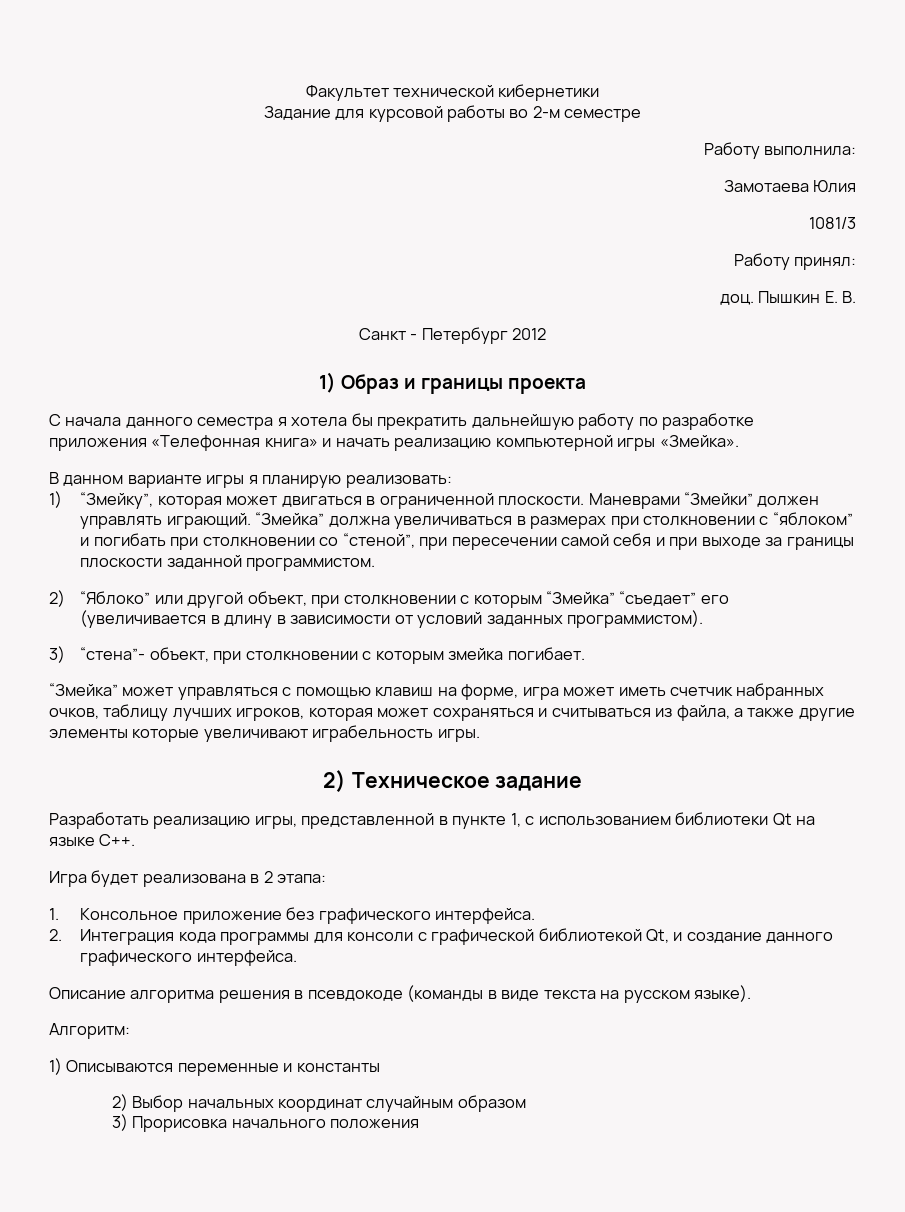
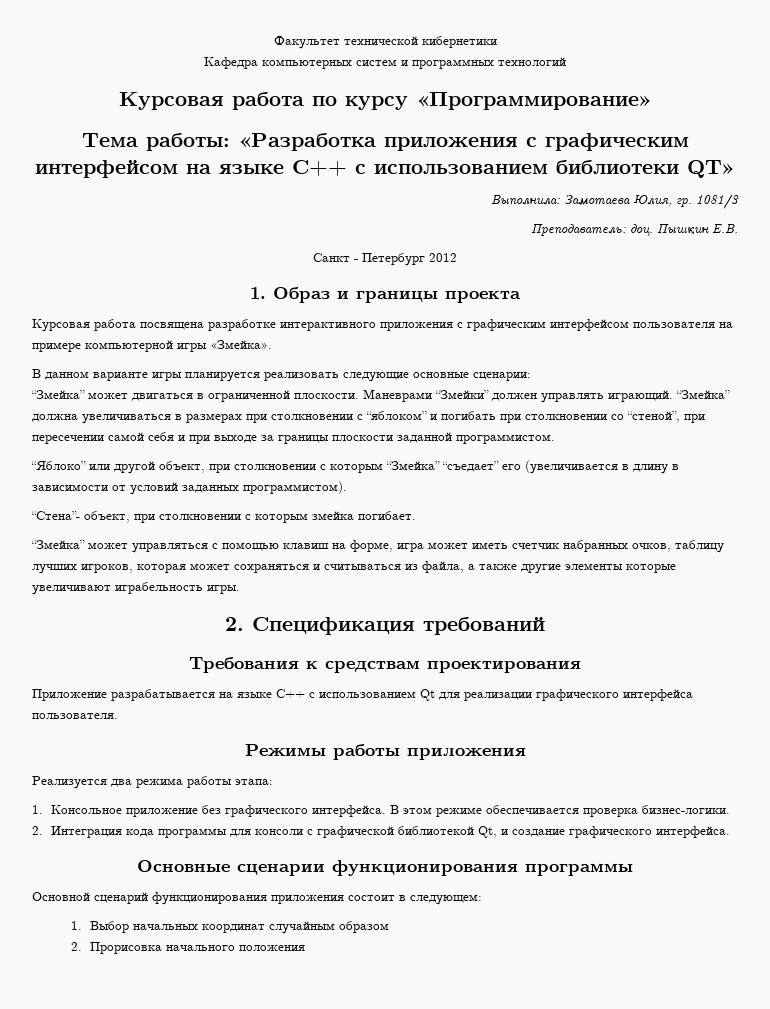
[263,105,642,122] [703,142,857,159] [723,180,857,193] [809,217,856,229] [733,253,856,270] [719,291,857,305] Задание для курсовой работы во 2-м семестре // Работу выполнила: // Замотаева Юлия // 1081/3 // Работу принял: // доц. Пышкин Е. В. -> [204,57,566,69] [118,92,652,110] [81,133,689,151] [35,160,735,178] [491,194,739,209] [531,224,738,236] Кафедра компьютерных систем и программных технологий // Курсовая работа по курсу «Программирование» // Тема работы: «Разработка приложения с графическим интерфейсом на языке C++ с использованием библиотеки QT» // Выполнила: Замотаева Юлия, гр. 1081/3 // Преподаватель: доц. Пышкин Е.В.
[318,372,336,393] 1) -> [250,287,266,299] 1.
[49,413,755,430] [49,435,492,451] С начала данного семестра я хотела бы прекратить дальнейшую работу по разработке приложения «Телефонная книга» и начать реализацию -> [32,319,733,332] [32,342,81,352] Курсовая работа посвящена разработке интерактивного приложения с графическим интерфейсом пользователя на примере
[248,475,452,488] [49,491,222,509] я планирую реализовать: // 1) “Змейку”, которая -> [185,372,531,382] [31,390,85,399] планируется реализовать следующие основные сценарии: // “Змейка”
[49,590,65,607] 2) -> (555, 439) none
[49,646,146,663] 3) “стена”- -> [31,511,80,520] “Стена”-
[322,770,583,792] [49,812,816,829] [49,834,136,846] [49,870,273,887] 2) Техническое задание // Разработать реализацию игры, представленной в пункте 1, с использованием библиотеки Qt на языке C++. // Игра будет реализована в 2 -> [225,617,545,635] [189,657,581,673] [32,689,693,701] [32,713,118,719] [244,744,526,760] [32,776,232,789] 2. Спецификация требований // Требования к средствам проектирования // Приложение разрабатывается на языке C++ с использованием Qt для реализации графического интерфейса пользователя. // Режимы работы приложения // Реализуется два режима работы
(536, 916) none -> [390,805,731,817] В этом режиме обеспечивается проверка бизнес-логики.
[766,932,834,943] [80,950,297,966] [49,985,752,1003] [49,1023,130,1039] [49,1058,380,1076] [111,1094,128,1111] данного графического интерфейса. // Опиcание алгоритма решения в псевдокоде (команды в виде текста на русском языке). // Алгоритм: // 1) Описываются переменные и константы // 2) -> [569,826,731,838] [137,860,633,876] [32,892,482,905] [70,921,82,930] графического интерфейса. // Основные сценарии функционирования программы // Основной сценарий функционирования приложения состоит в следующем: // 1.
[111,1114,128,1131] 3) -> [70,942,82,951] 2.

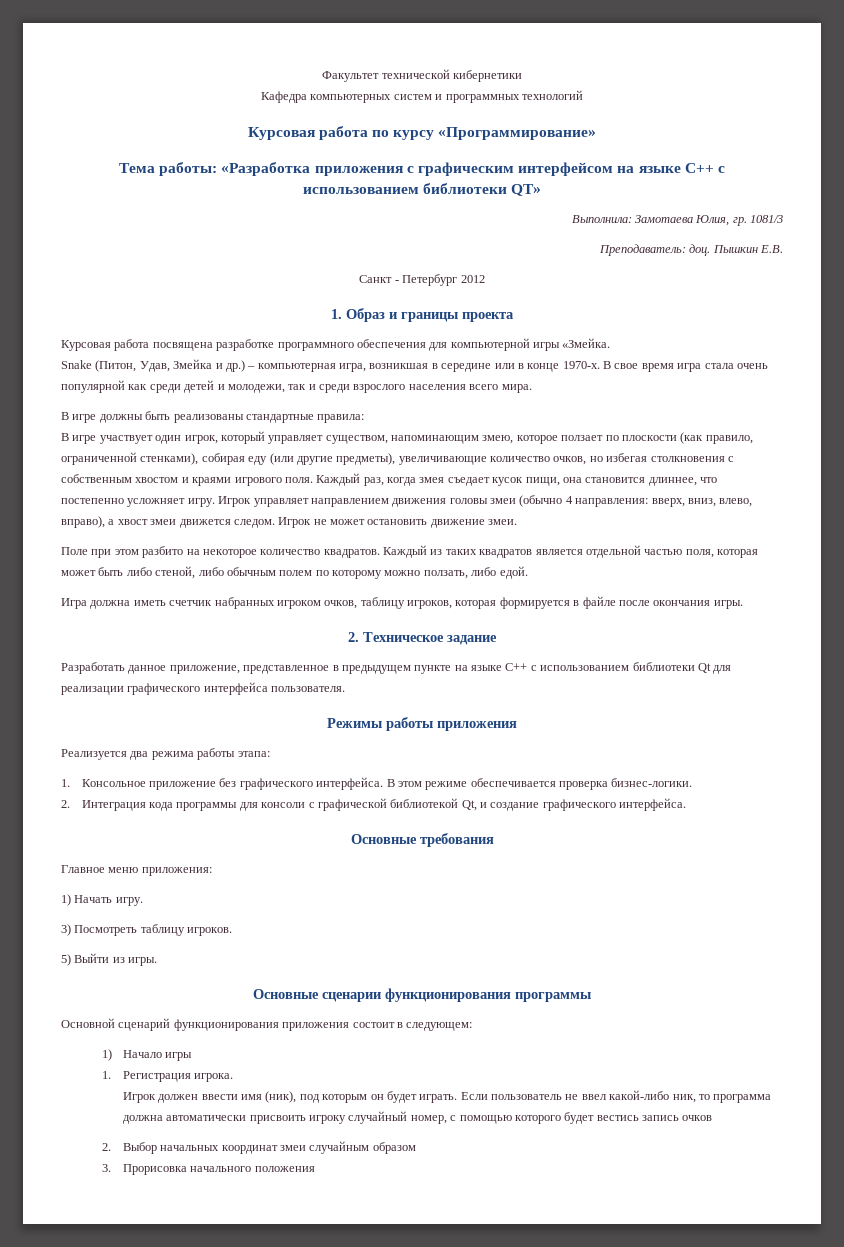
[280,319,733,331] [32,340,272,352] [32,369,531,382] [31,389,730,403] [32,411,705,424] [32,432,555,444] [31,460,679,474] [32,481,347,495] [31,511,416,523] [31,540,468,553] интерактивного приложения с графическим интерфейсом пользователя на примере компьютерной игры «Змейка». // В данном варианте игры планируется реализовать следующие основные сценарии: // “Змейка” может двигаться в ограниченной плоскости. Маневрами “Змейки” должен управлять играющий. “Змейка” должна увеличиваться в размерах при столкновении с “яблоком” и погибать при столкновении со “стеной”, при пересечении самой себя и при выходе за границы плоскости заданной программистом. // “Яблоко” или другой объект, при столкновении с которым “Змейка” “съедает” его (увеличивается в длину в зависимости от условий заданных программистом). // “Стена”- объект, при столкновении с которым змейка погибает. // “Змейка” может управляться с помощью клавиш на форме, игра может -> [277,338,611,351] [61,359,768,372] [61,380,532,393] [61,411,365,423] [61,431,753,444] [61,452,734,465] [61,473,717,486] [61,495,753,507] [61,516,518,528] [61,545,758,558] [61,566,528,579] [61,598,131,609] программного обеспечения для компьютерной игры «Змейка. // Snake (Питон, Удав, Змейка и др.) – компьютерная игра, возникшая в середине или в конце 1970‐х. В свое время игра стала очень популярной как среди детей и молодежи, так и среди взрослого населения всего мира. // В игре должны быть реализованы стандартные правила: // В игре участвует один игрок, который управляет существом, напоминающим змею, которое ползает по плоскости (как правило, ограниченной стенками), собирая еду (или другие предметы), увеличивающие количество очков, но избегая столкновения с собственным хвостом и краями игрового поля. Каждый раз, когда змея съедает кусок пищи, она становится длиннее, что постепенно усложняет игру. Игрок управляет направлением движения головы змеи (обычно 4 направления: вверх, вниз, влево, вправо), а хвост змеи движется следом. Игрок не может остановить движение змеи. // Поле при этом разбито на некоторое количество квадратов. Каждый из таких квадратов является отдельной частью поля, которая может быть либо стеной, либо обычным полем по которому можно ползать, либо едой. // Игра должна
(628, 546) none -> [276,600,321,609] игроком
[32,564,77,574] лучших -> (405, 603) none
[190,561,676,574] [32,582,240,595] [225,617,545,635] [189,657,581,673] [32,689,416,701] может сохраняться и считываться из файла, а также другие элементы которые увеличивают играбельность игры. // 2. Спецификация требований // Требования к средствам проектирования // Приложение разрабатывается на языке C++ с использованием -> [499,596,743,609] [348,632,497,645] [61,662,695,674] формируется в файле после окончания игры. // 2. Техническое задание // Разработать данное приложение, представленное в предыдущем пункте на языке C++ с использованием библиотеки
(731, 832) none -> [350,833,494,847] [61,865,212,876] [61,894,143,906] [61,924,233,936] [61,953,158,966] // Основные требования // Главное меню приложения: // 1) Начать игру. // 3) Посмотреть таблицу игроков. // 5) Выйти из игры.
[70,921,82,930] 1. -> [102,1049,193,1061] [102,1071,234,1082] [122,1090,772,1103] [122,1111,713,1124] [102,1143,112,1151] 1) Начало игры // 1. Регистрация игрока. // Игрок должен ввести имя (ник), под которым он будет играть. Если пользователь не ввел какой-либо ник, то программа должна автоматически присвоить игроку случайный номер, с помощью которого будет вестись запись очков // 2.
(265, 928) none -> [280,1145,307,1151] змеи
[70,942,82,951] 2. -> [102,1164,112,1172] 3.

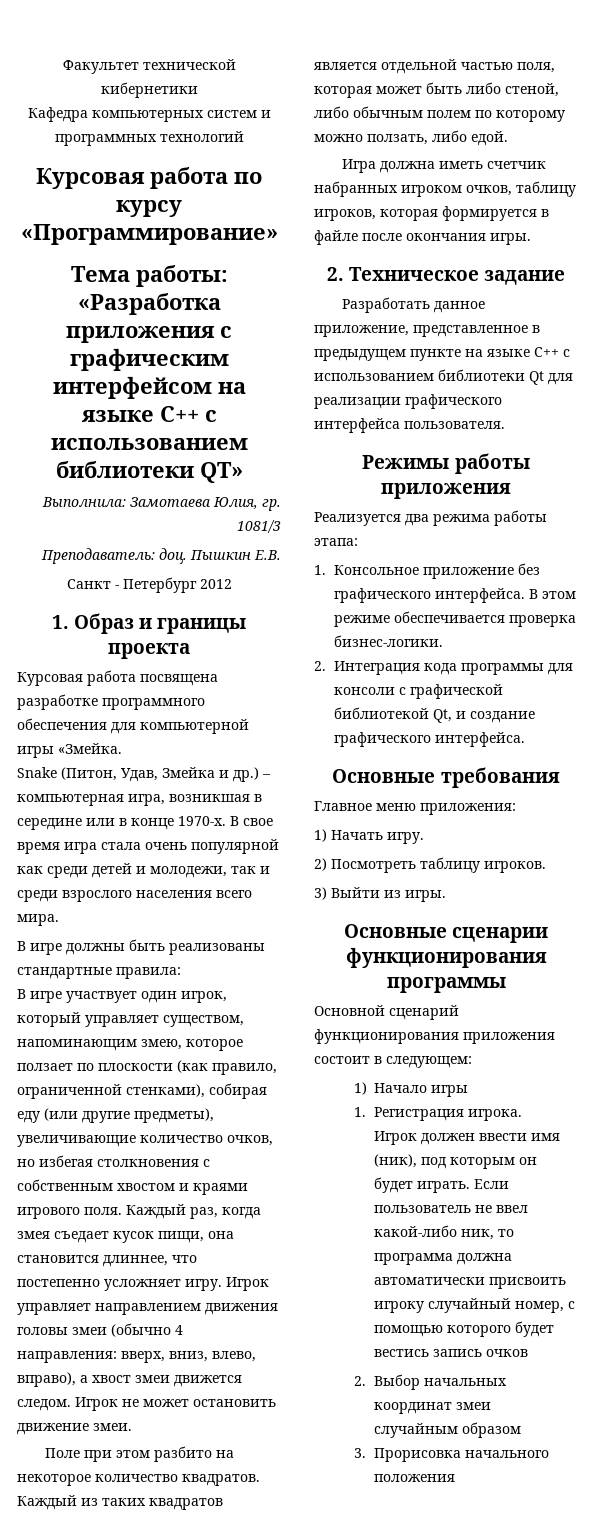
[61,924,71,936] 3) -> [314,858,327,871] 2)
[61,954,71,966] 5) -> [314,887,327,900] 3)

